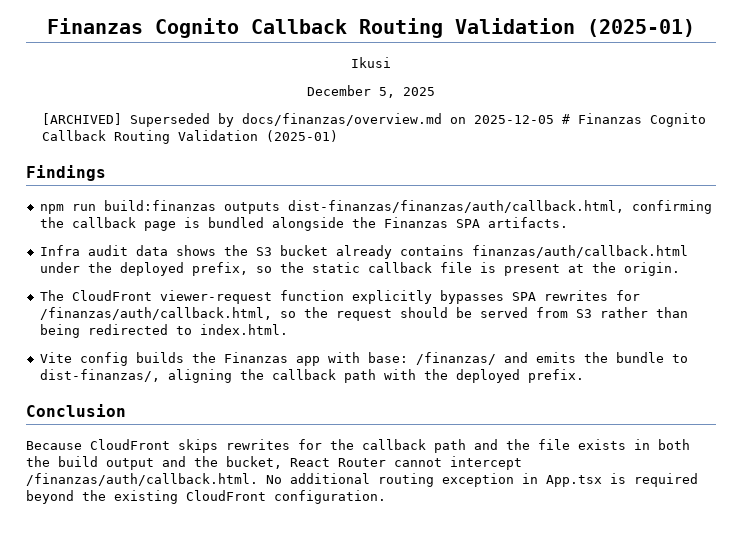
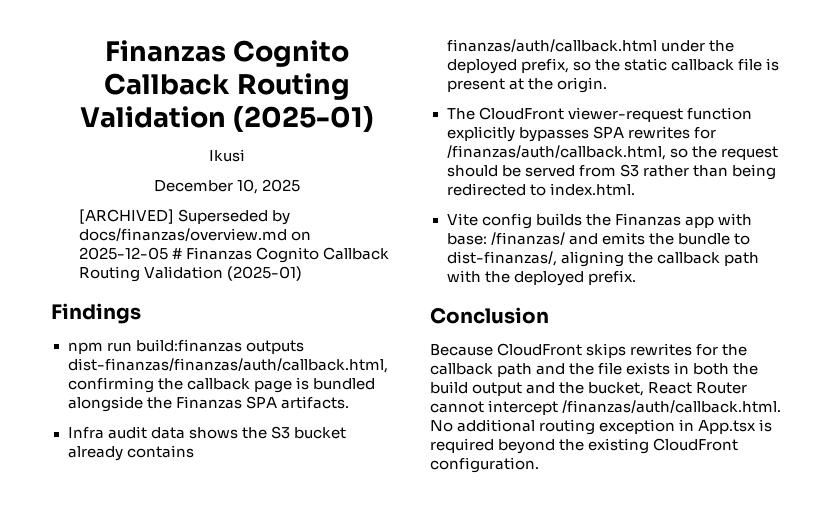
[379,87,395,98] 5, -> [237,179,258,194] 10,

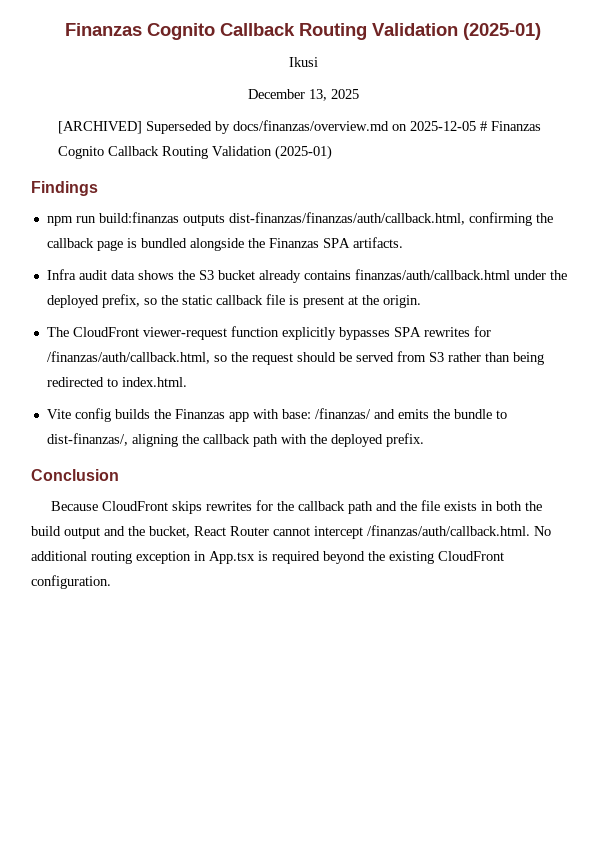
[237,179,258,194] 10, -> [308,89,327,101] 13,

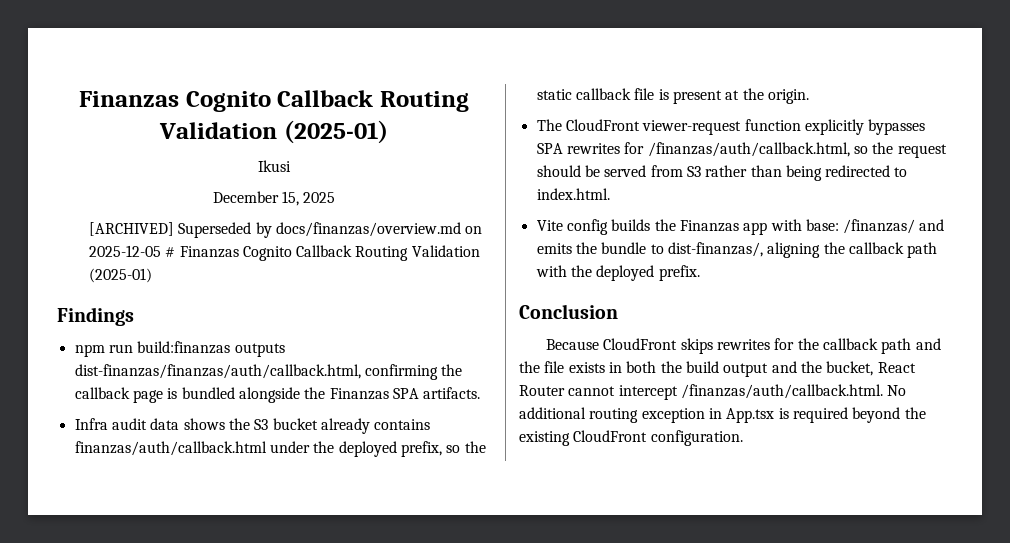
[308,89,327,101] 13, -> [282,191,299,206] 15,

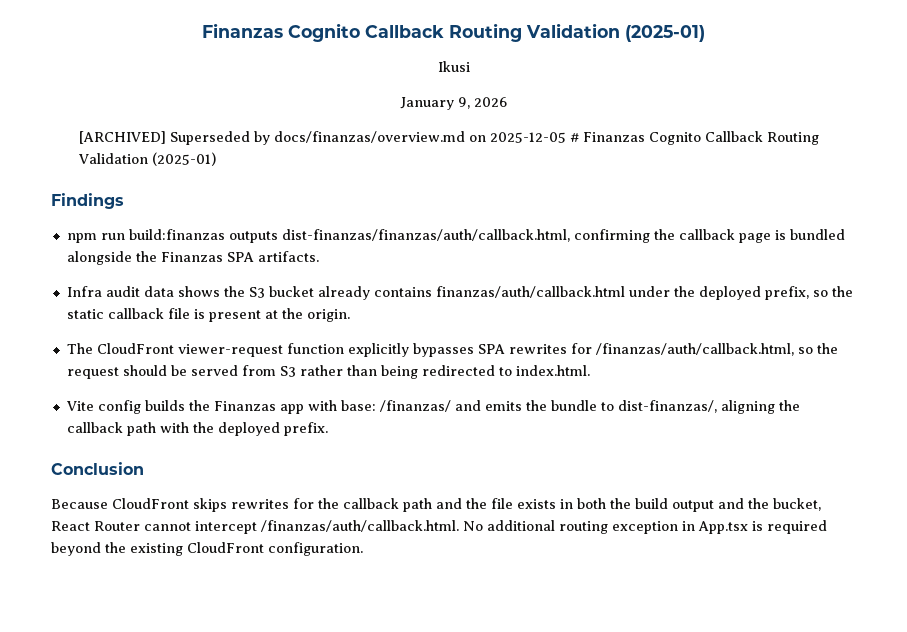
[212,191,336,206] December 15, 2025 -> [400,97,507,110] January 9, 2026

